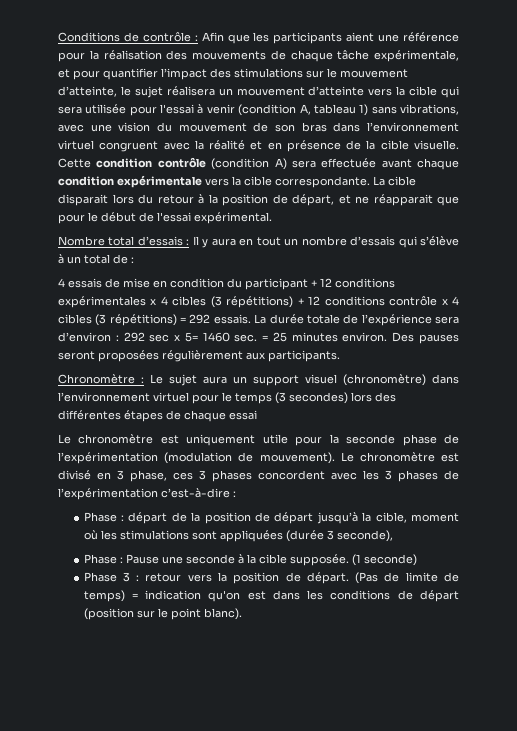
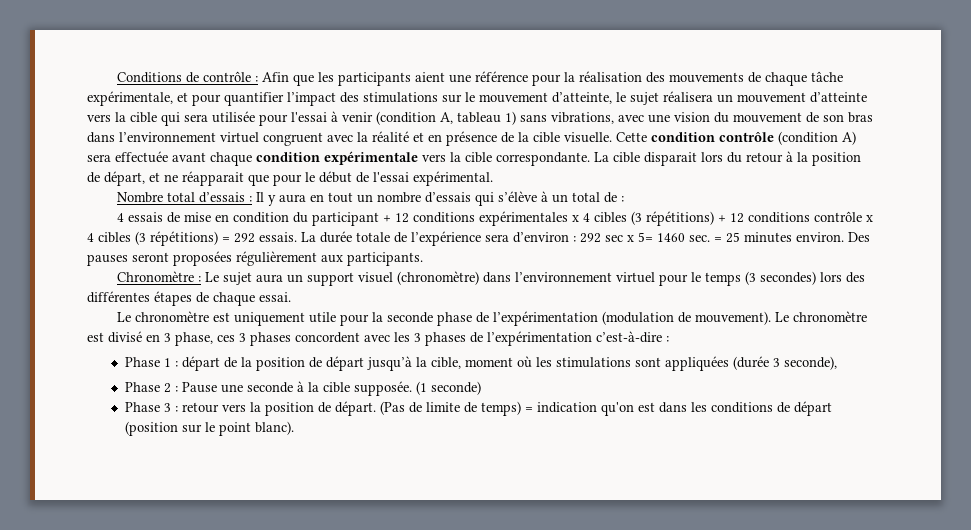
[229,410,257,420] essai -> [259,292,291,302] essai.
(117, 517) none -> [164,358,172,367] 1
(117, 559) none -> [164,383,172,393] 2

